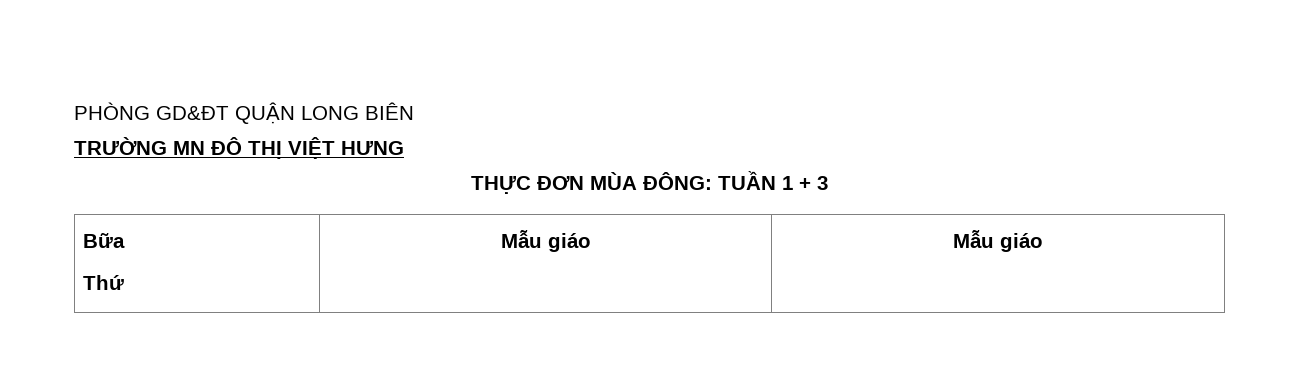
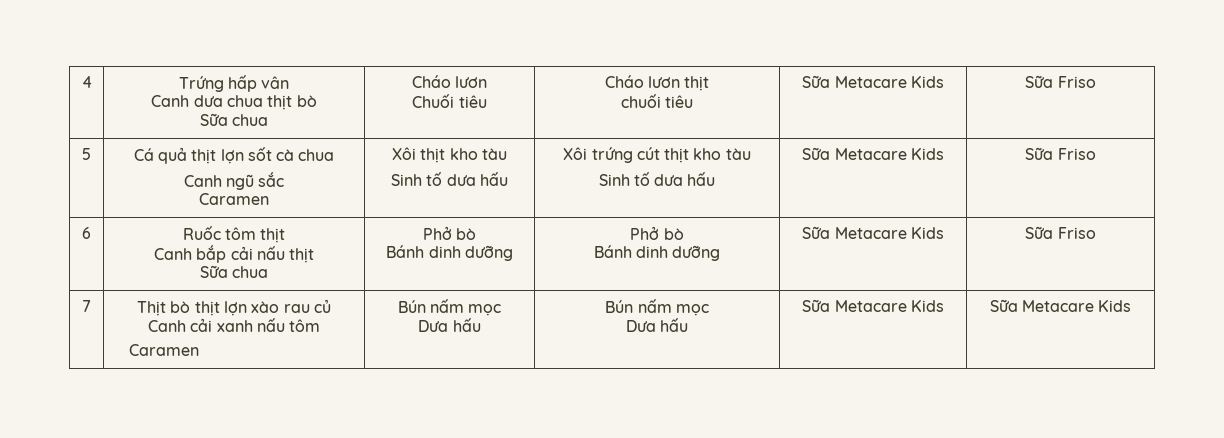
[74,102,414,124] [74,137,404,159] [471,171,828,194] [82,233,125,248] [82,275,124,290] [500,230,591,252] [952,230,1043,252] PHÒNG GD&ĐT QUẬN LONG BIÊN // TRƯỜNG MN ĐÔ THỊ VIỆT HƯNG // THỰC ĐƠN MÙA ĐÔNG: TUẦN 1 + 3 // Bữa // Thứ | Mẫu giáo | Mẫu giáo -> [81,76,92,88] [178,75,290,92] [151,95,317,110] [199,113,269,126] [411,75,488,88] [412,94,487,108] [604,75,710,91] [620,94,694,108] [802,75,944,88] [1025,75,1096,88] [82,148,91,160] [133,147,335,164] [183,172,285,190] [199,193,269,205] [392,147,507,163] [391,172,508,186] [563,147,751,163] [598,172,716,186] [802,147,944,160] [1025,147,1096,160] [82,227,91,239] [182,226,286,243] [153,245,315,263] [199,265,269,278] [422,226,477,240] [386,245,513,261] [630,226,684,240] [593,245,721,261] [802,226,944,239] [1025,226,1096,239] [82,300,91,312] [137,299,331,316] [147,318,321,332] [129,344,200,356] [397,299,502,316] [418,318,481,332] [605,299,709,316] [625,318,689,332] [802,299,944,312] [989,299,1132,312] 4 | Trứng hấp vân // Canh dưa chua thịt bò // Sữa chua | Cháo lươn // Chuối tiêu | Cháo lươn thịt // chuối tiêu | Sữa Metacare Kids | Sữa Friso // 5 | Cá quả thịt lợn sốt cà chua // Canh ngũ sắc // Caramen | Xôi thịt kho tàu // Sinh tố dưa hấu | Xôi trứng cút thịt kho tàu // Sinh tố dưa hấu | Sữa Metacare Kids | Sữa Friso // 6 | Ruốc tôm thịt // Canh bắp cải nấu thịt // Sữa chua | Phở bò // Bánh dinh dưỡng | Phở bò // Bánh dinh dưỡng | Sữa Metacare Kids | Sữa Friso // 7 | Thịt bò thịt lợn xào rau củ // Canh cải xanh nấu tôm // Caramen | Bún nấm mọc // Dưa hấu | Bún nấm mọc // Dưa hấu | Sữa Metacare Kids | Sữa Metacare Kids

